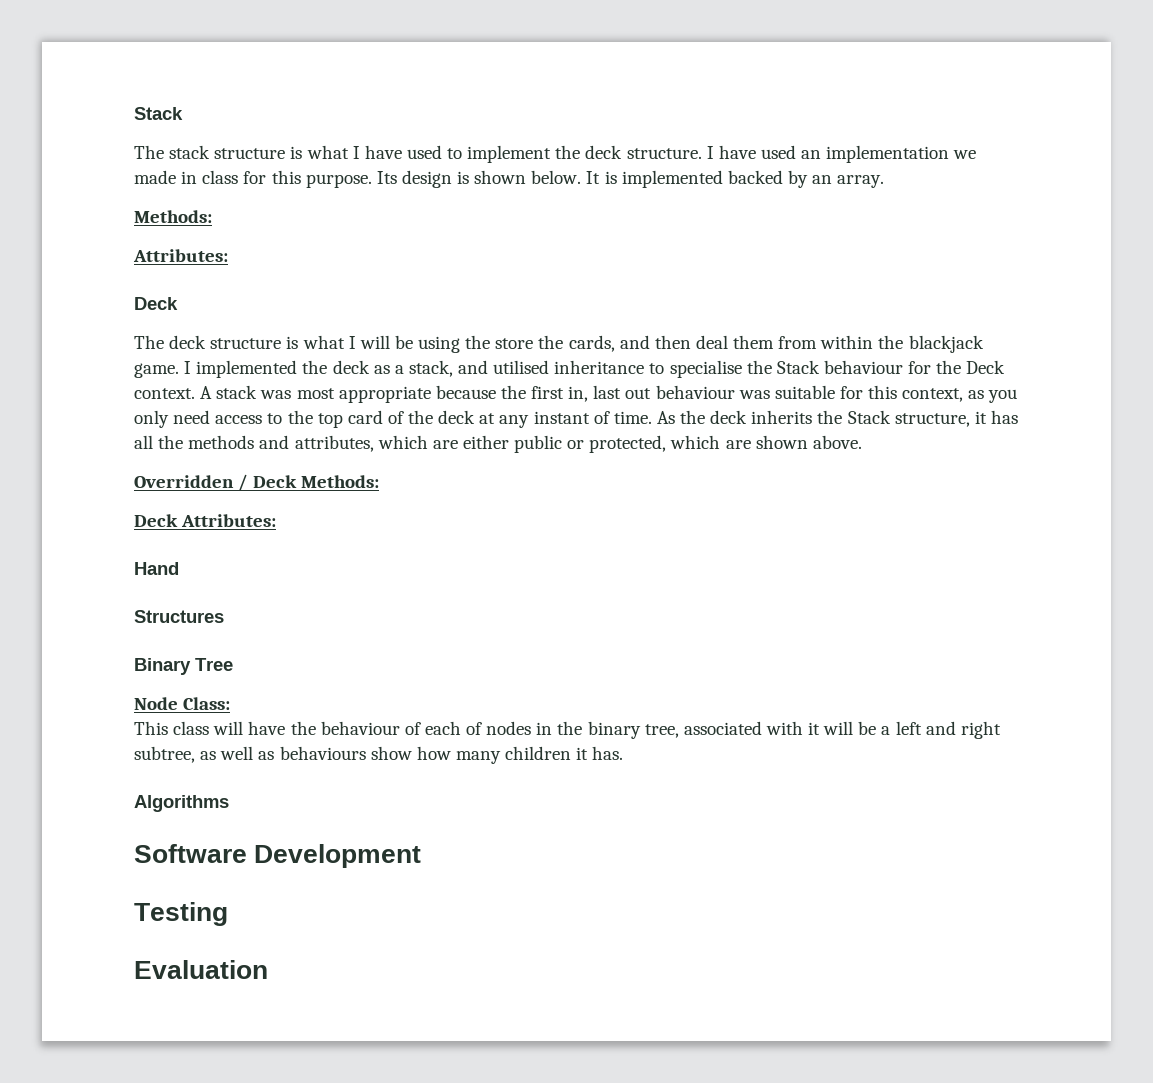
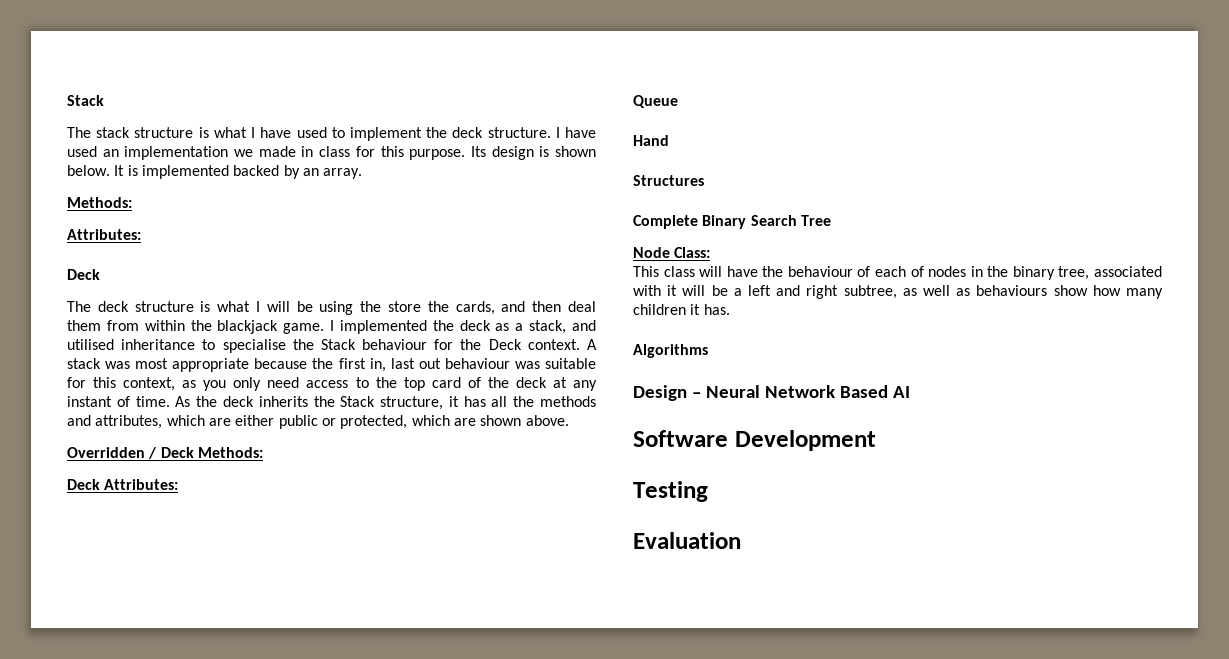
(277, 520) none -> [633,95,678,108] // Queue
[134,658,191,675] Binary -> [633,215,797,229] Complete Binary Search
(229, 803) none -> [633,385,910,401] // Design – Neural Network Based AI

